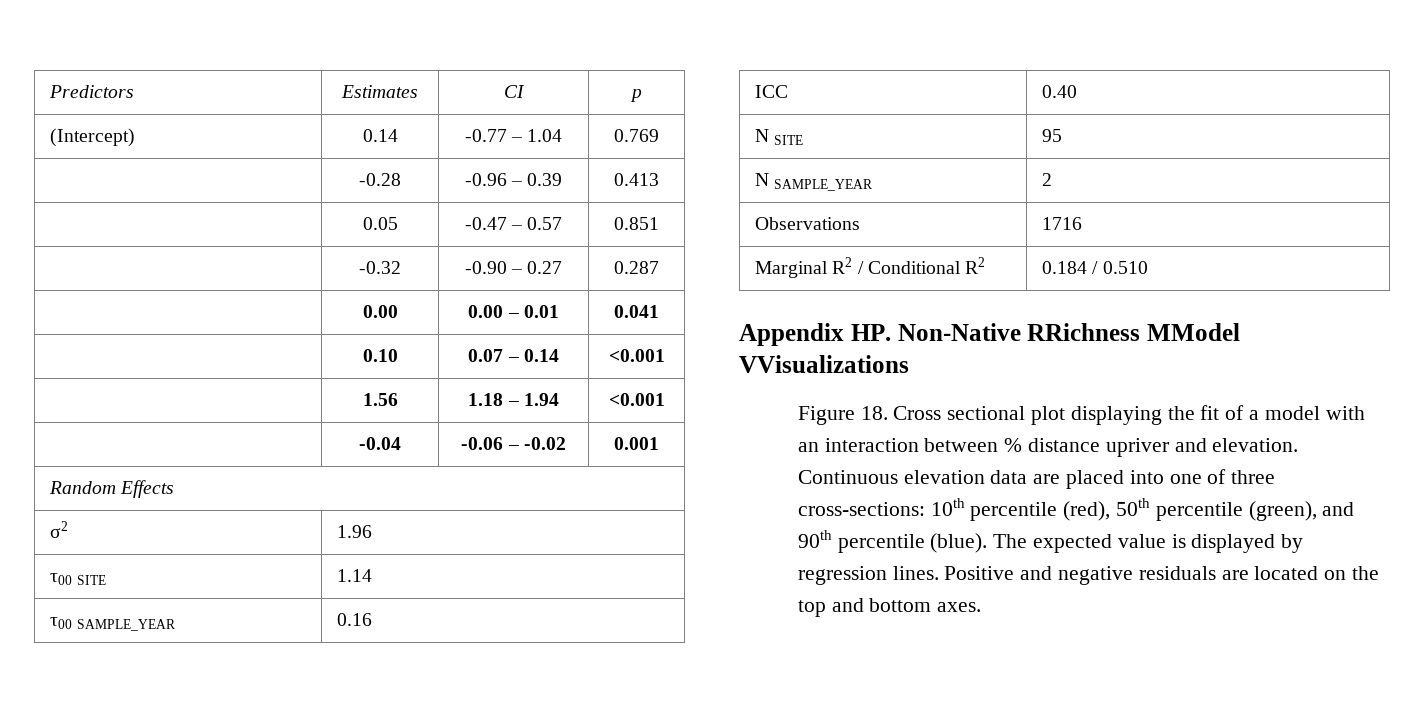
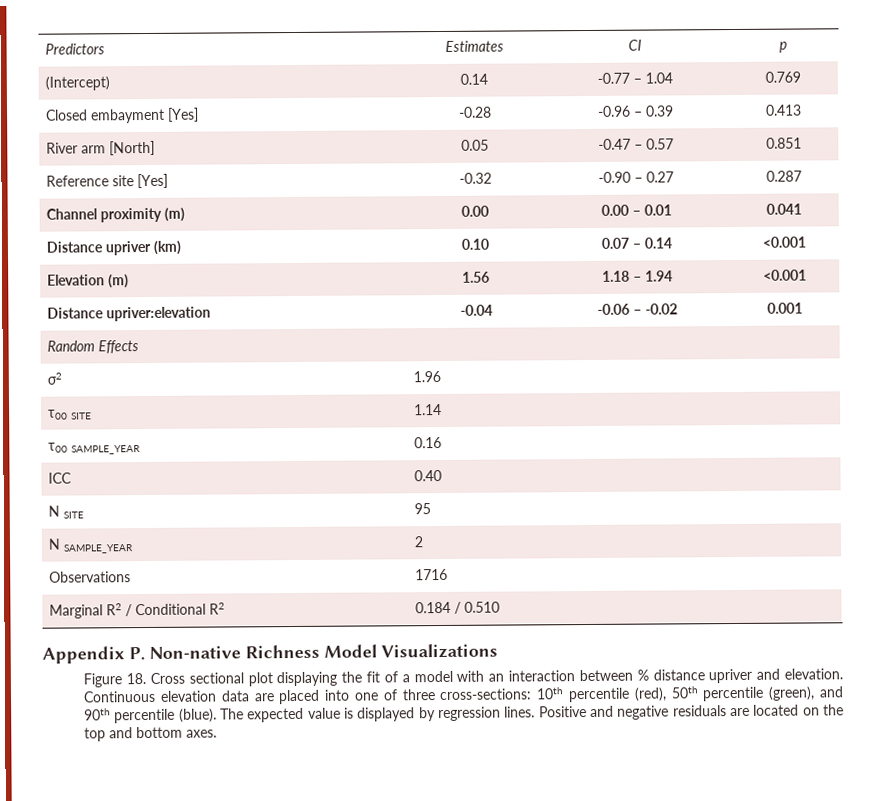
(659, 135) none -> [46,107,200,124] Closed embayment [Yes]
(659, 179) none -> [46,140,156,156] River arm [North]
(659, 223) none -> [46,173,169,189] Reference site [Yes]
(659, 267) none -> [46,207,186,223] Channel proximity (m)
(659, 311) none -> [46,240,183,256] Distance upriver (km)
(665, 355) none -> [47,274,130,289] Elevation (m)
(665, 399) none -> [47,306,212,322] Distance upriver:elevation
[850,323,1240,341] [739,355,909,373] HP. Non-Native RRichness MModel VVisualizations -> [129,643,498,661] P. Non-native Richness Model Visualizations

